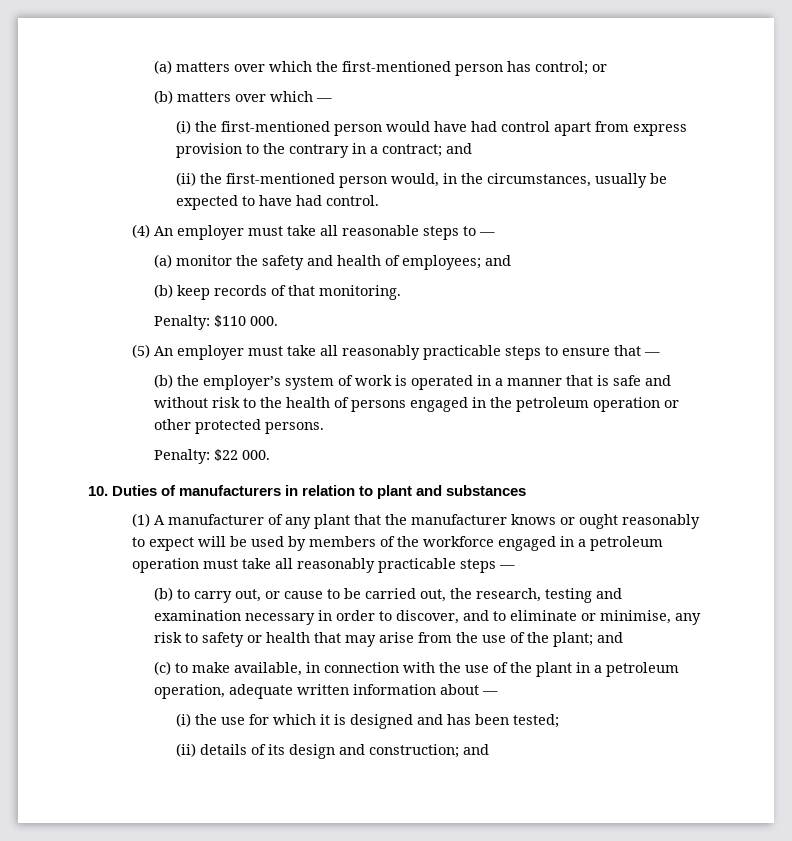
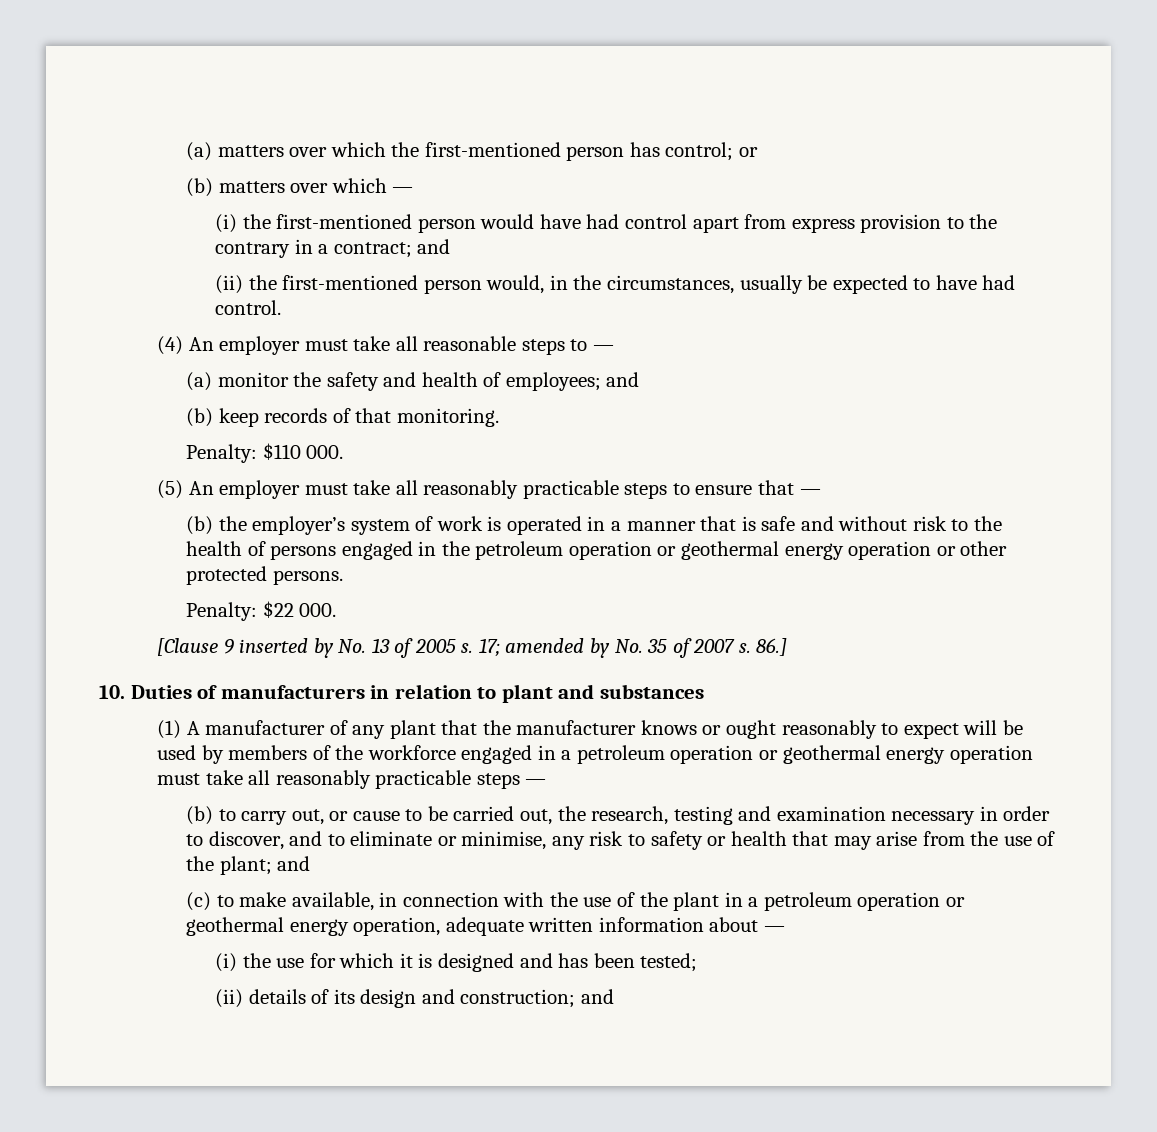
(679, 404) none -> [680,541,956,560] geothermal energy operation or
(270, 455) none -> [157,638,788,658] // [Clause 9 inserted by No. 13 of 2005 s. 17; amended by No. 35 of 2007 s. 86.]
(199, 565) none -> [758,745,1033,764] or geothermal energy operation
(679, 669) none -> [857,892,965,911] [186,917,349,936] operation or geothermal energy

